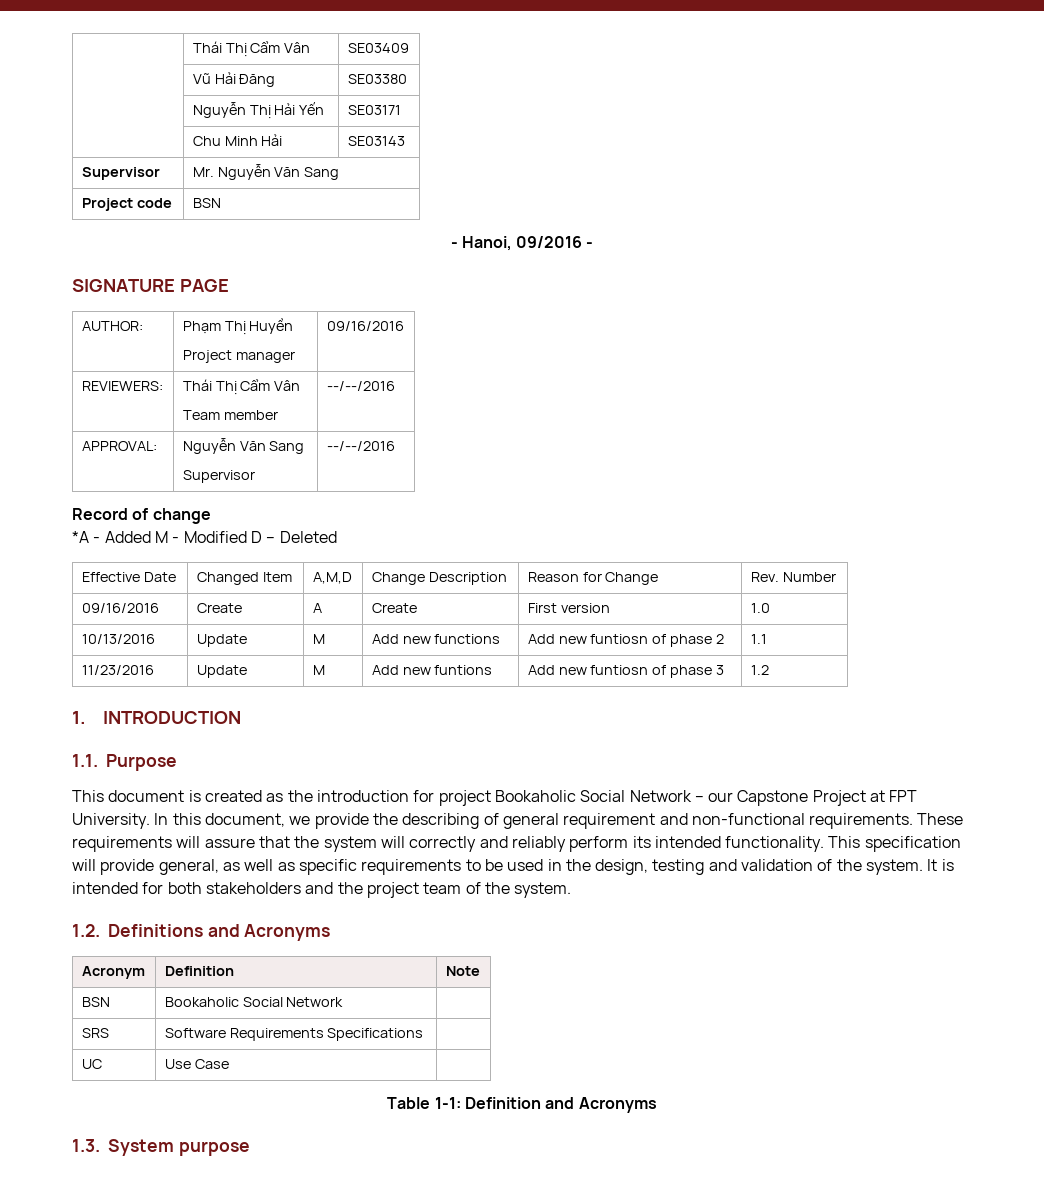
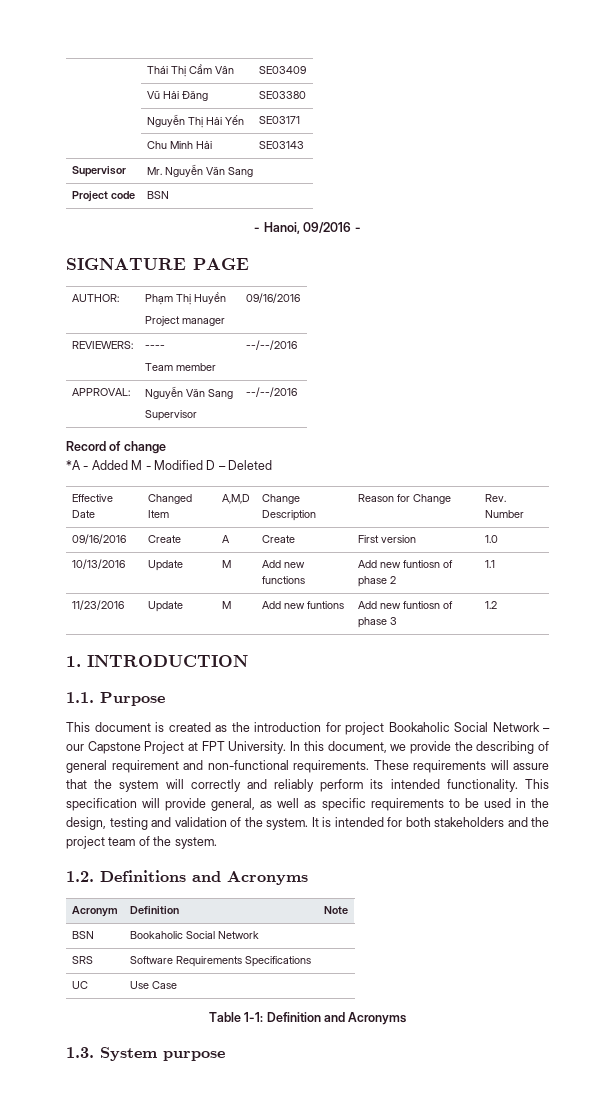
[182,379,301,395] Thái Thị Cẩm Vân -> [144,345,165,349] ----

